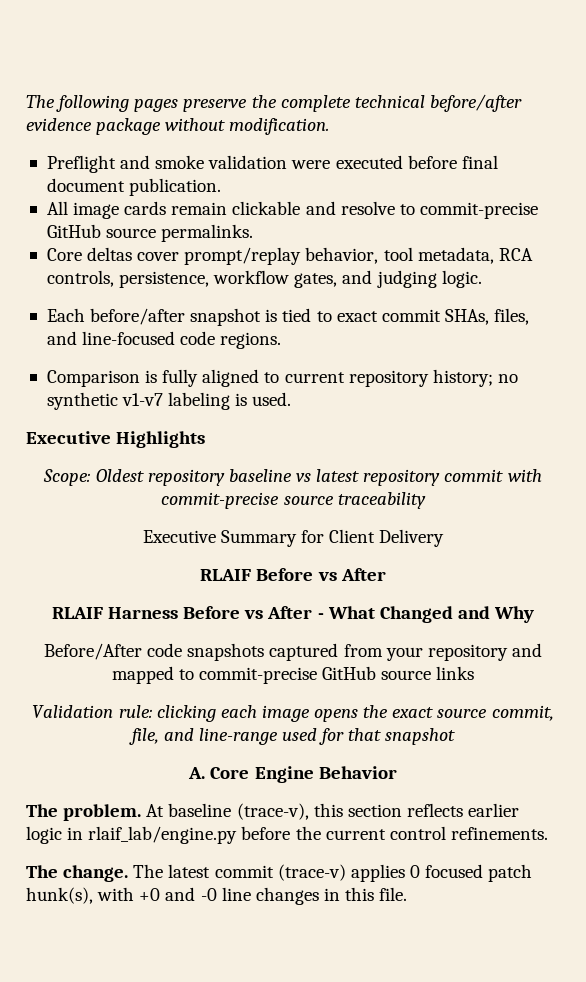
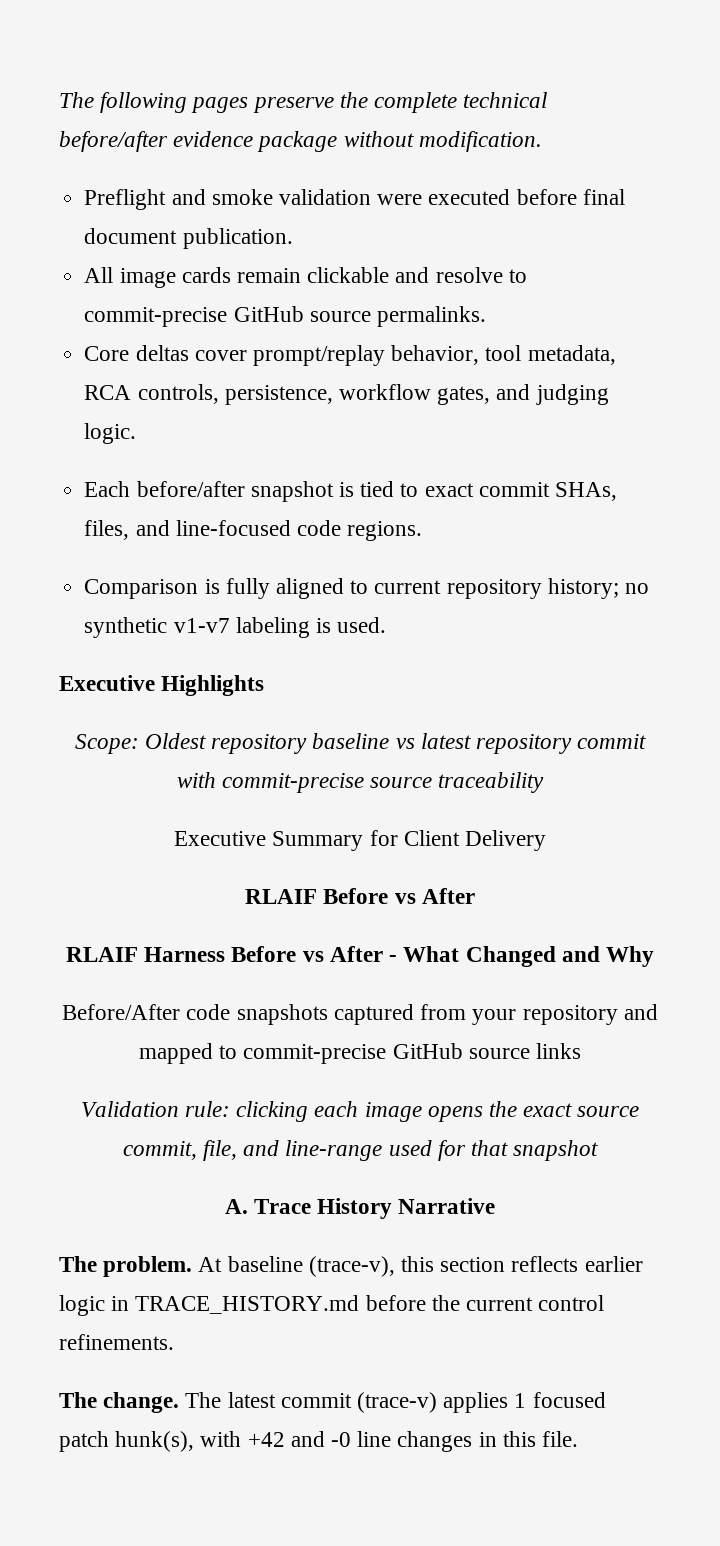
[210,766,397,783] Core Engine Behavior -> [253,1198,496,1219] Trace History Narrative
[88,826,238,844] rlaif_lab/engine.py -> [135,1295,360,1314] TRACE_HISTORY.md
[409,865,420,878] 0 -> [514,1393,527,1408] 1
[139,888,161,901] +0 -> [247,1432,285,1447] +42

